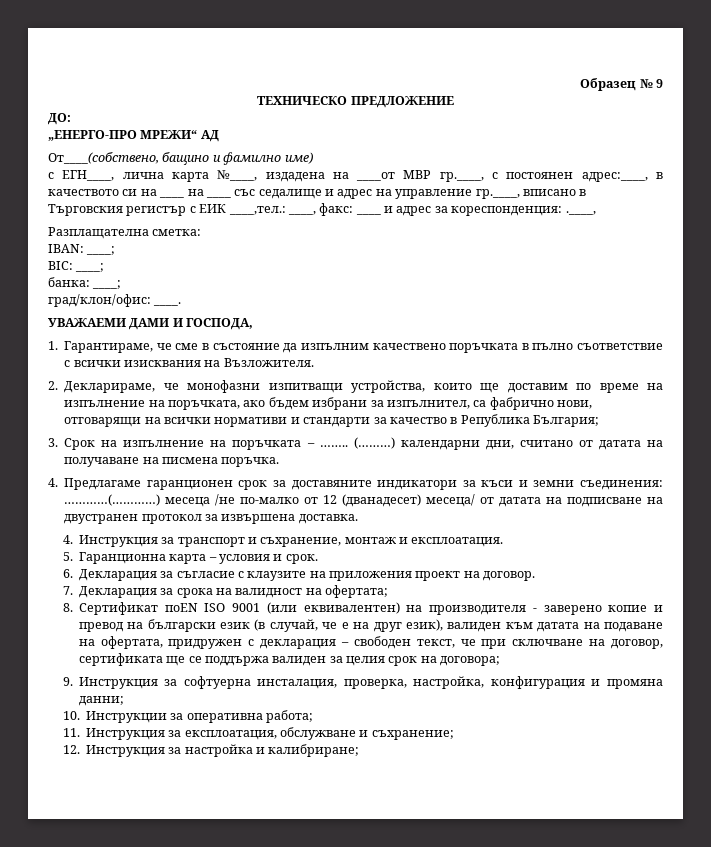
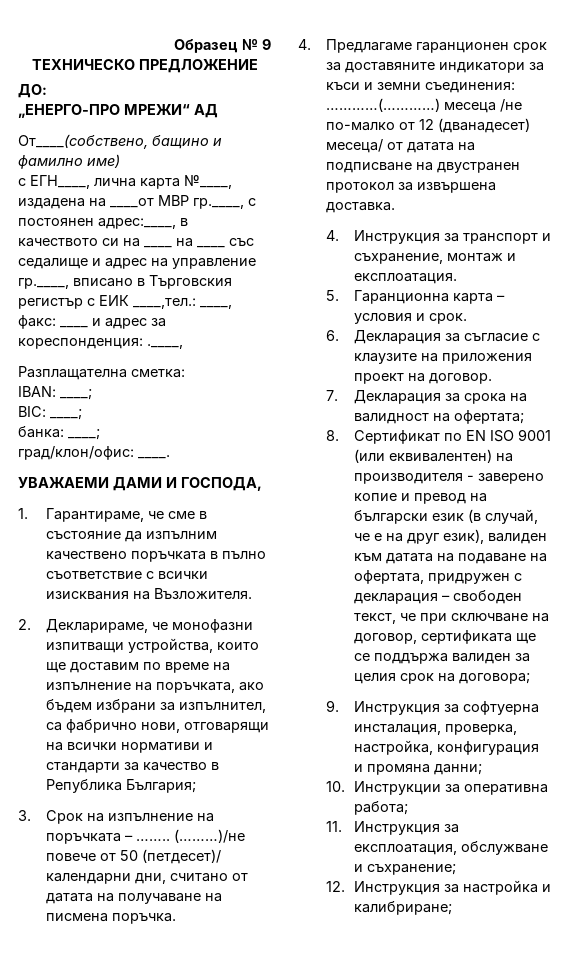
[353,437,395,449] (………) -> [173,829,245,843] [45,849,221,864] (………)/не повече от 50 (петдесет)/
[164,603,198,612] поEN -> [443,430,486,441] по EN

